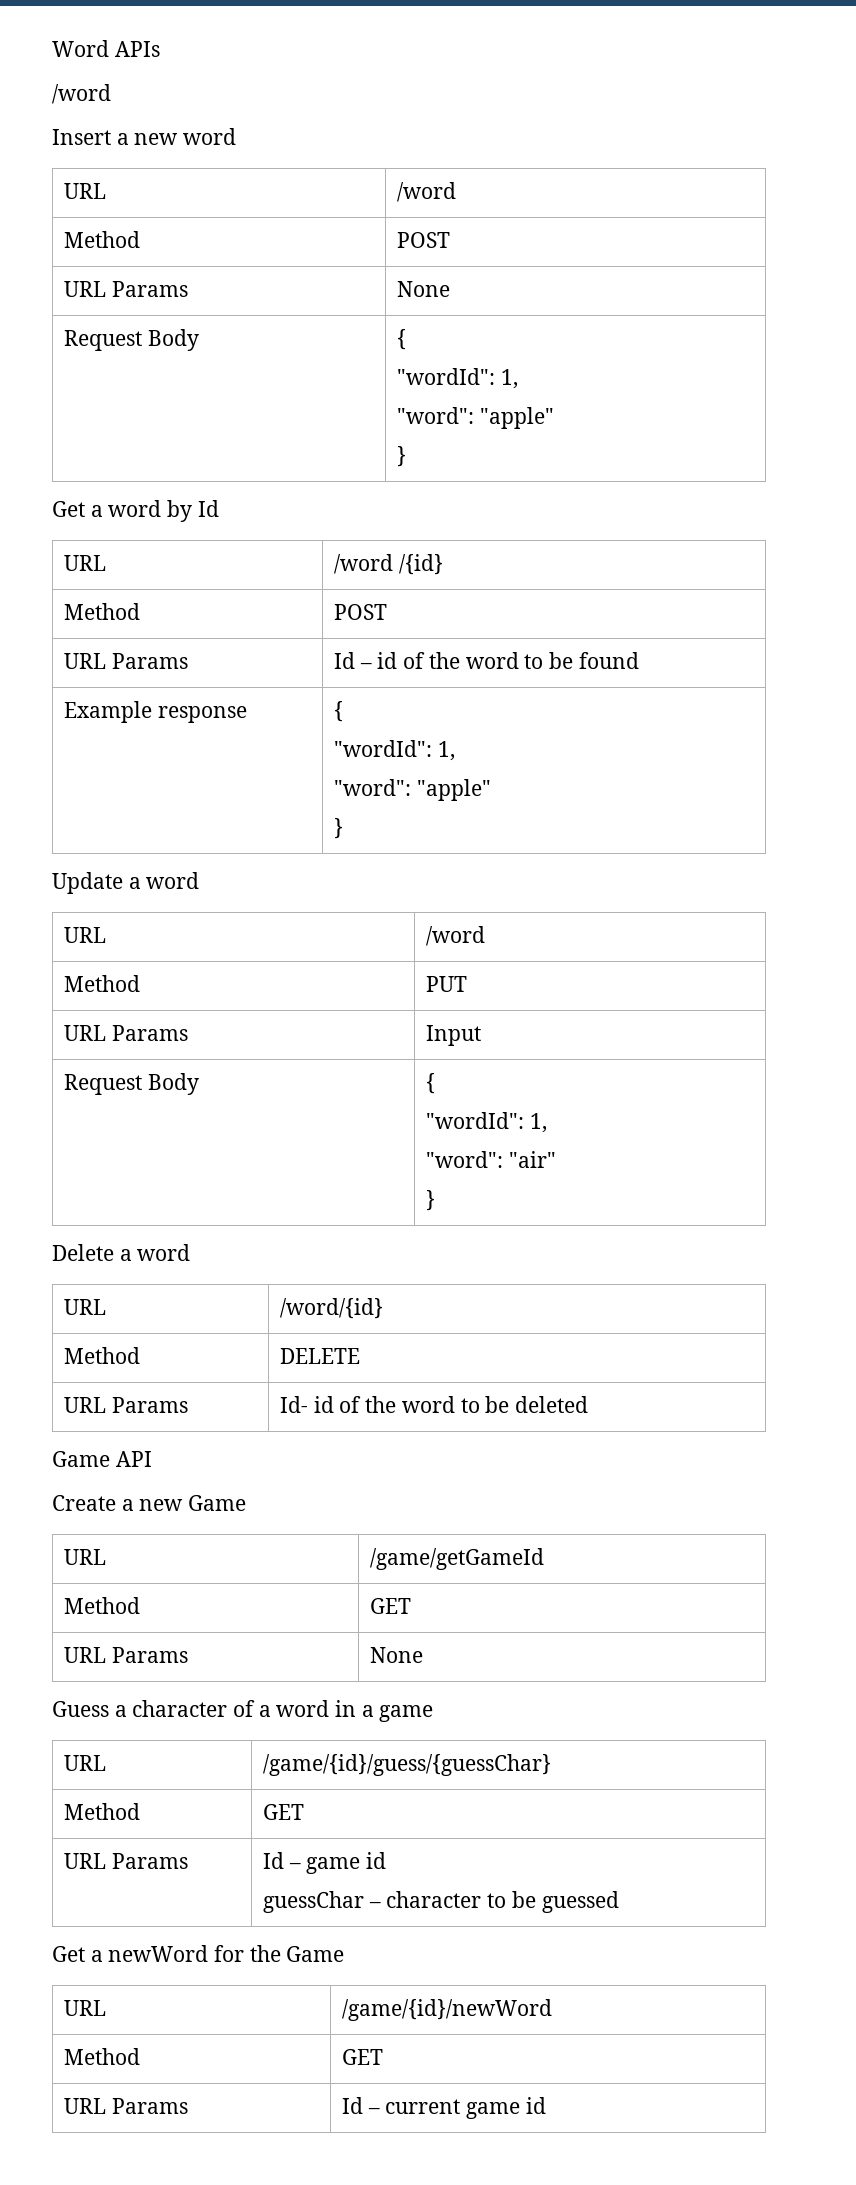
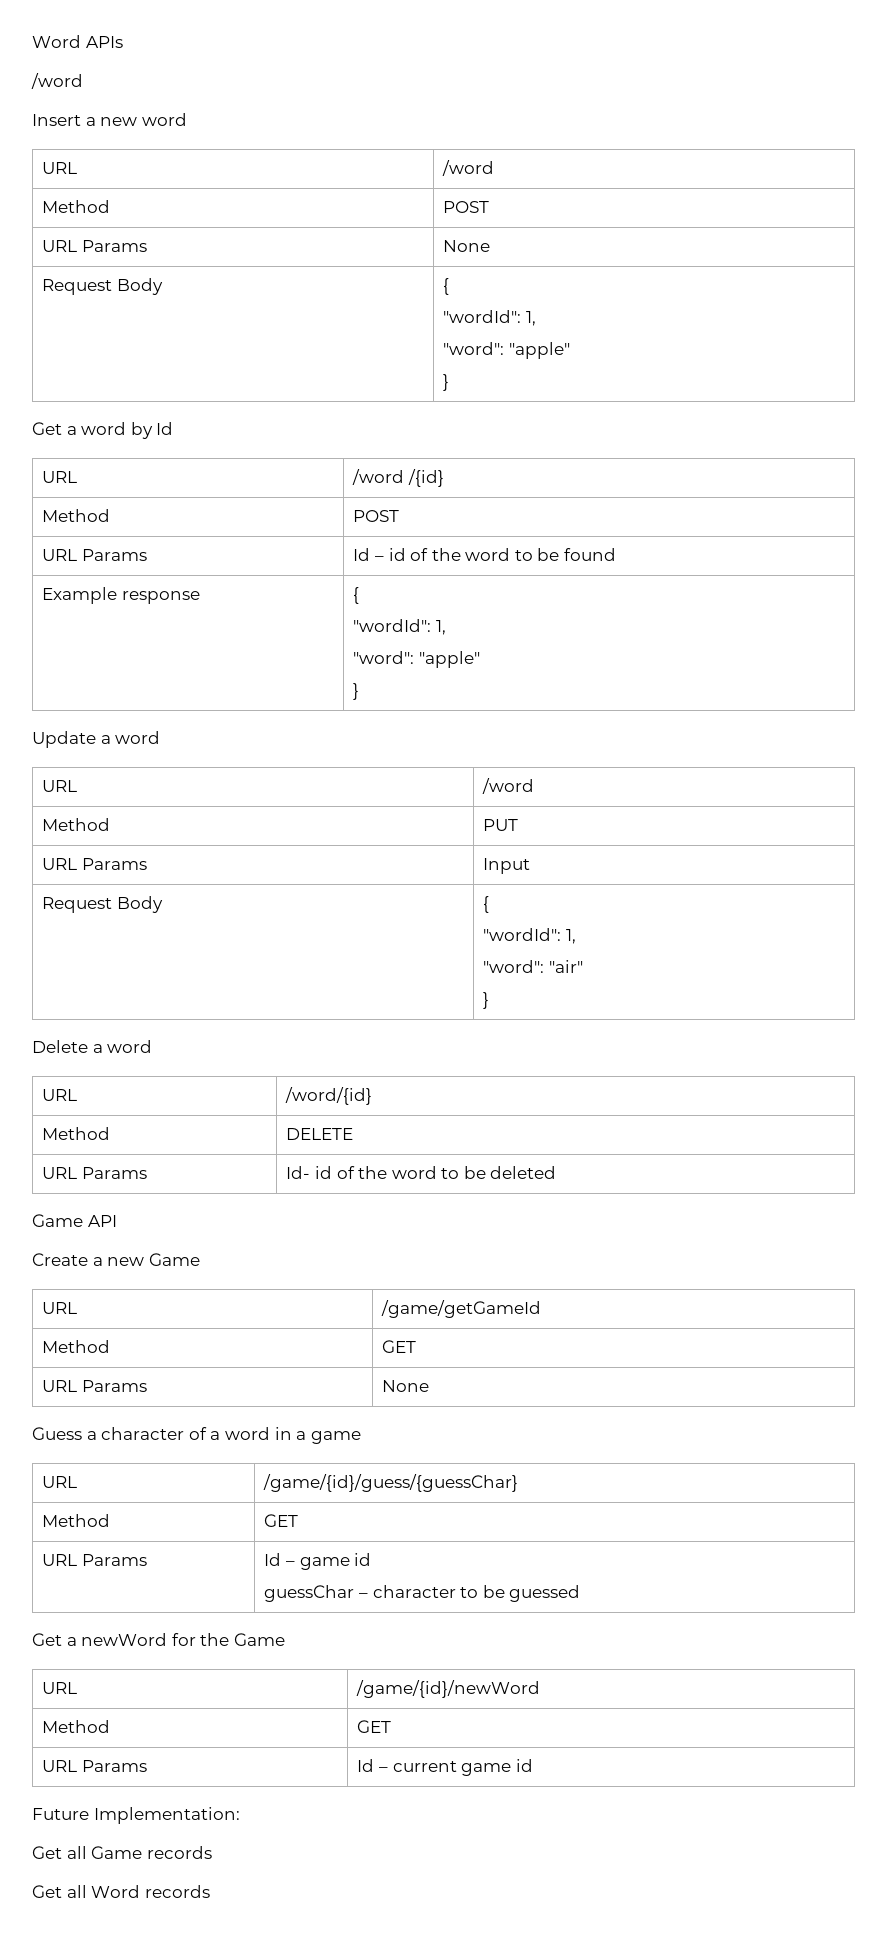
(546, 2105) none -> [32,1807,240,1824] [32,1846,212,1859] [32,1885,210,1898] // Future Implementation: // Get all Game records // Get all Word records

